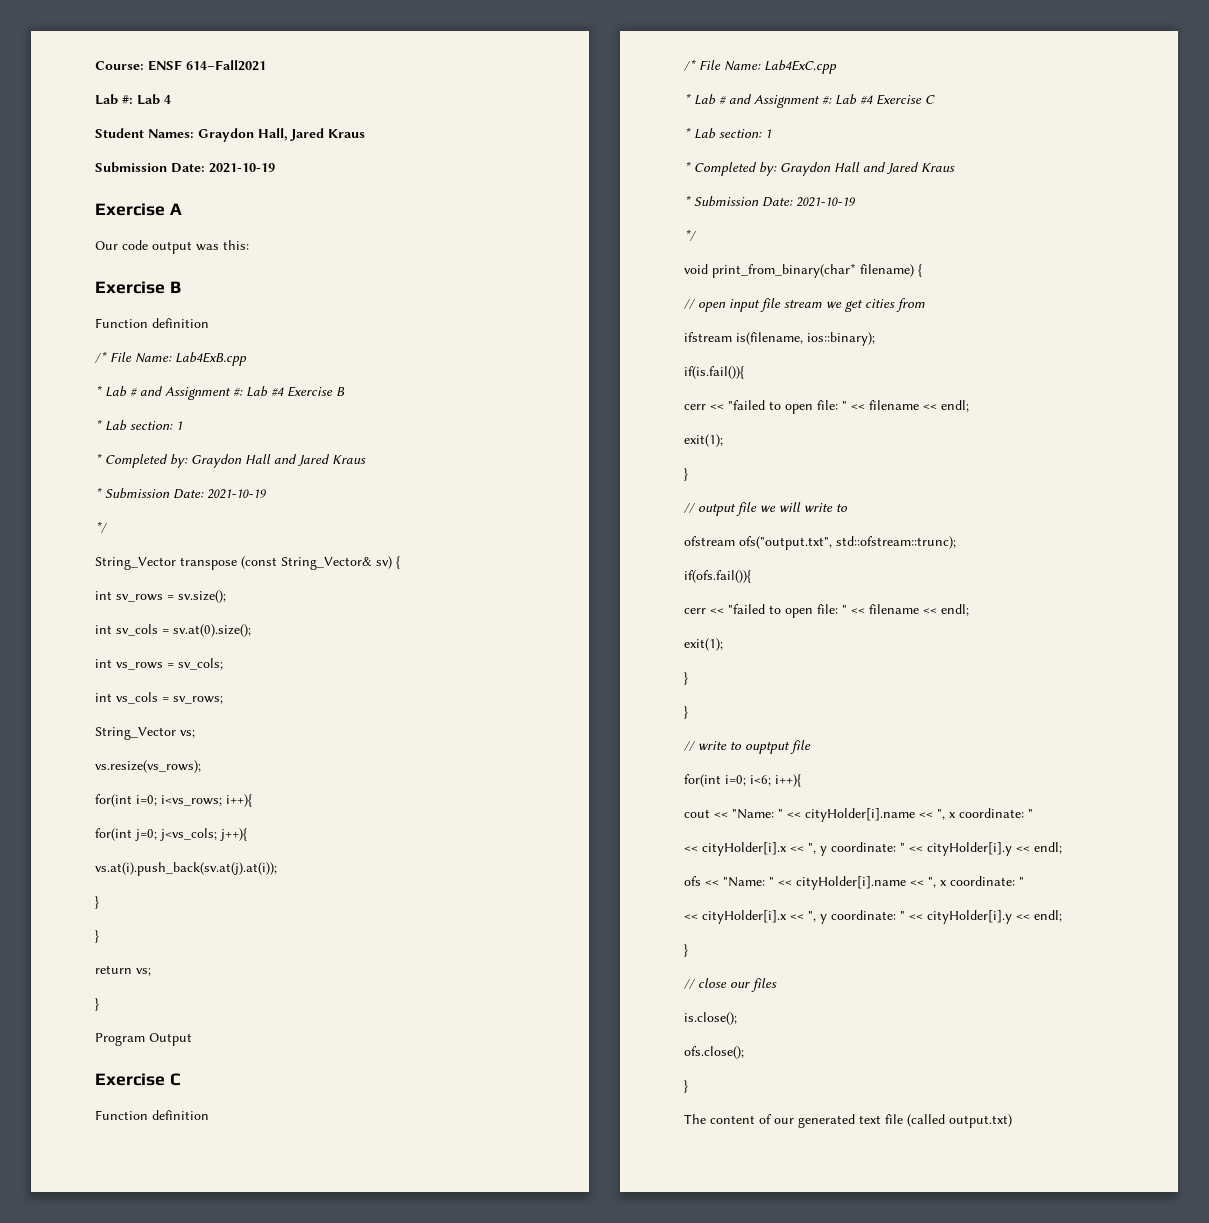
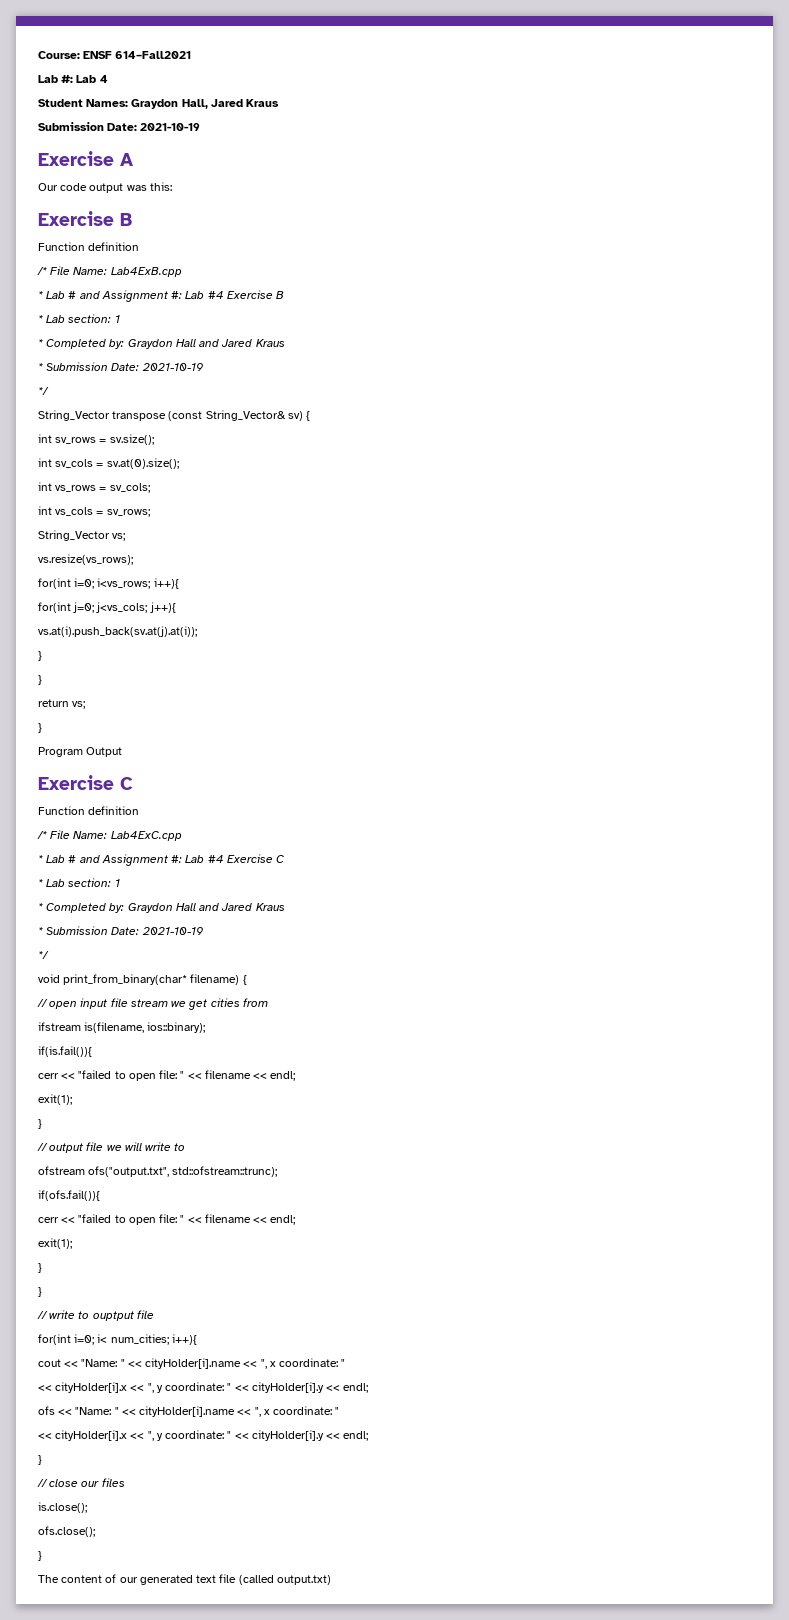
[750,775,771,786] i<6; -> [97,1334,169,1345] i< num_cities;

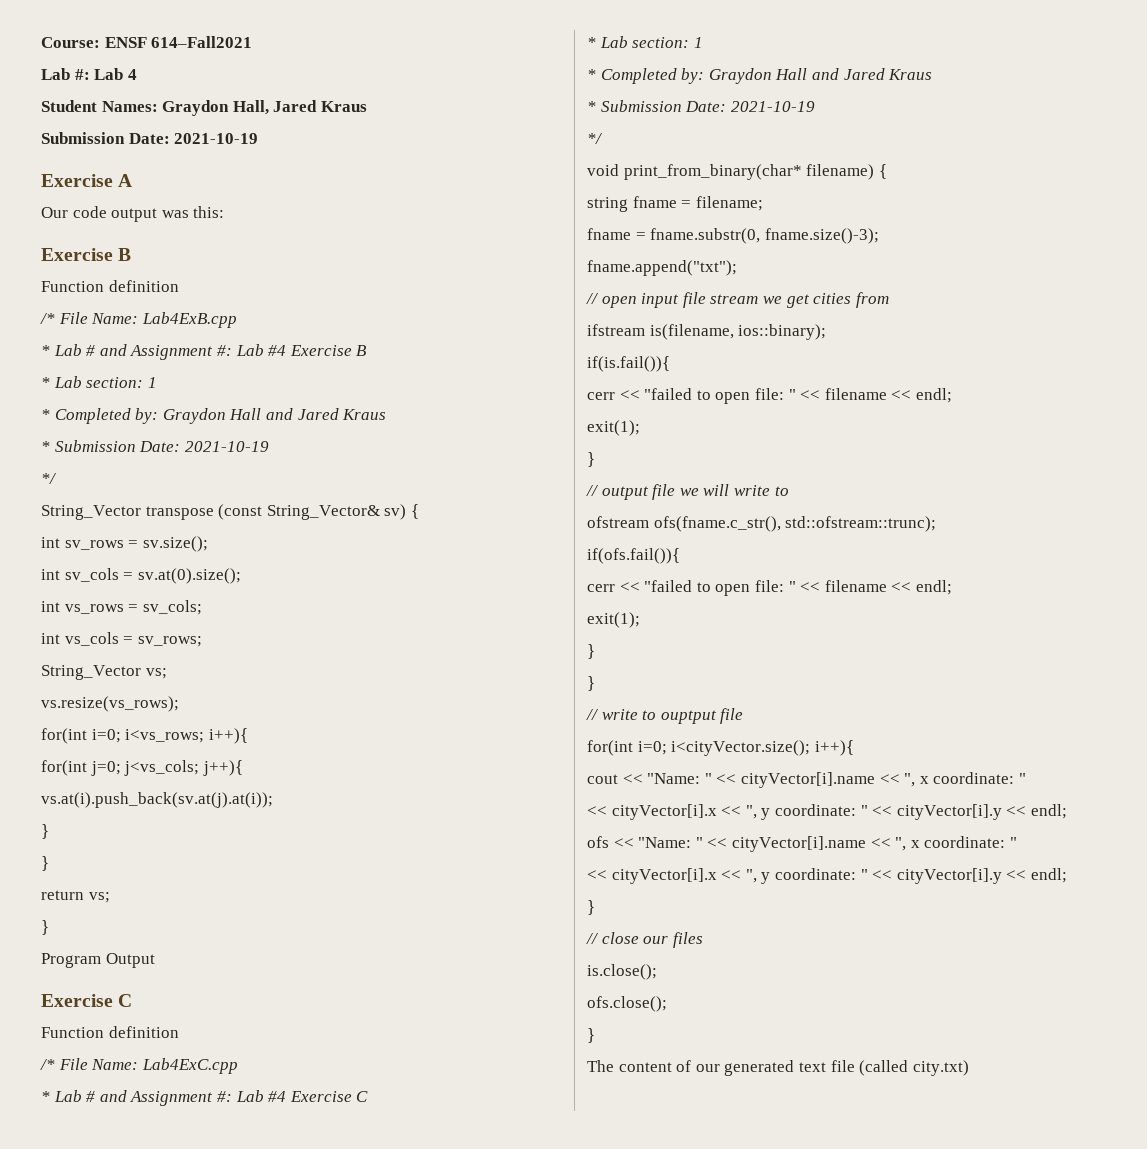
(247, 980) none -> [587,196,763,212] [587,228,879,244] [587,260,737,276] // string fname = filename; // fname = fname.substr(0, fname.size()-3); // fname.append("txt");
[88,1166,170,1177] ofs("output.txt", -> [653,516,781,532] ofs(fname.c_str(),
[97,1334,169,1345] i< num_cities; -> [671,740,811,756] i<cityVector.size();
[145,1358,346,1369] [38,1382,324,1393] cityHolder[i].name << ", x coordinate: " // << cityHolder[i].x << ", y coordinate: " << cityHolder[i].y -> [740,772,1026,788] [587,804,1002,820] cityVector[i].name << ", x coordinate: " // << cityVector[i].x << ", y coordinate: " << cityVector[i].y
[139,1406,340,1417] [38,1430,324,1441] cityHolder[i].name << ", x coordinate: " // << cityHolder[i].x << ", y coordinate: " << cityHolder[i].y -> [731,836,1017,852] [587,868,1002,884] cityVector[i].name << ", x coordinate: " // << cityVector[i].x << ", y coordinate: " << cityVector[i].y
[276,1575,331,1585] output.txt) -> [912,1060,969,1076] city.txt)

